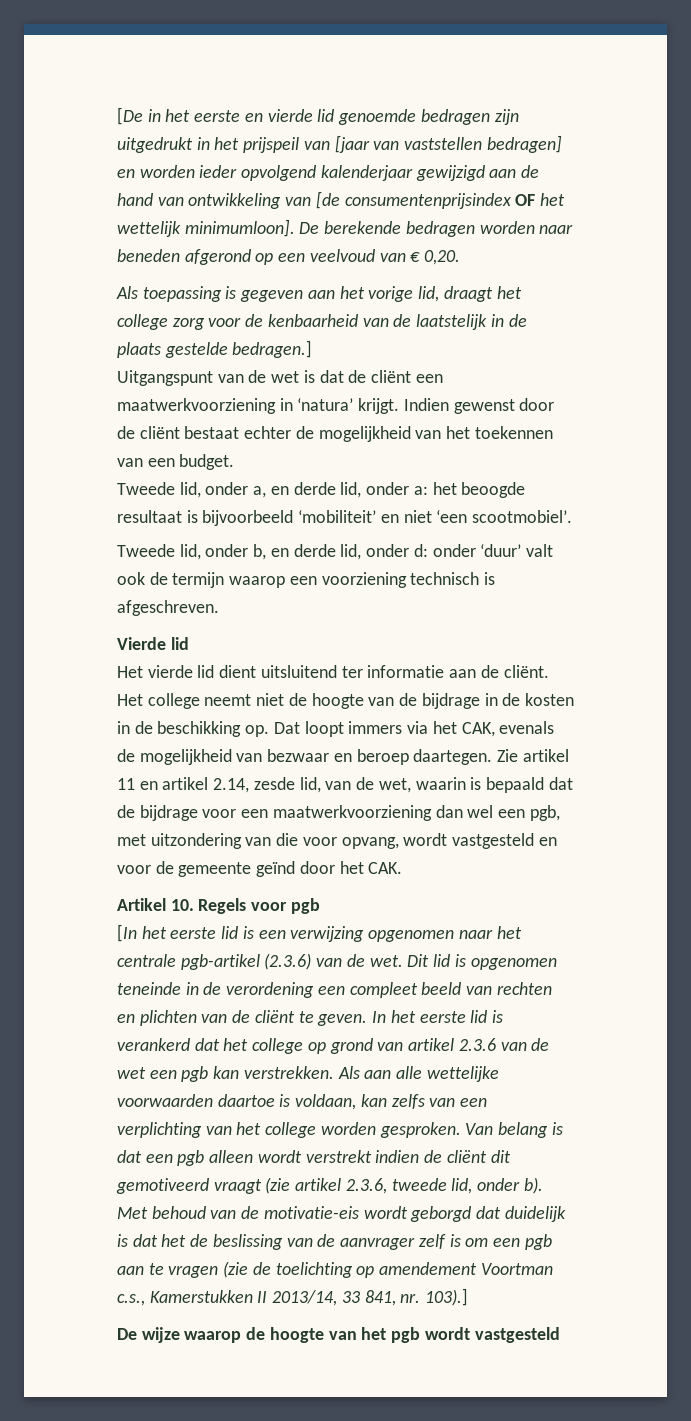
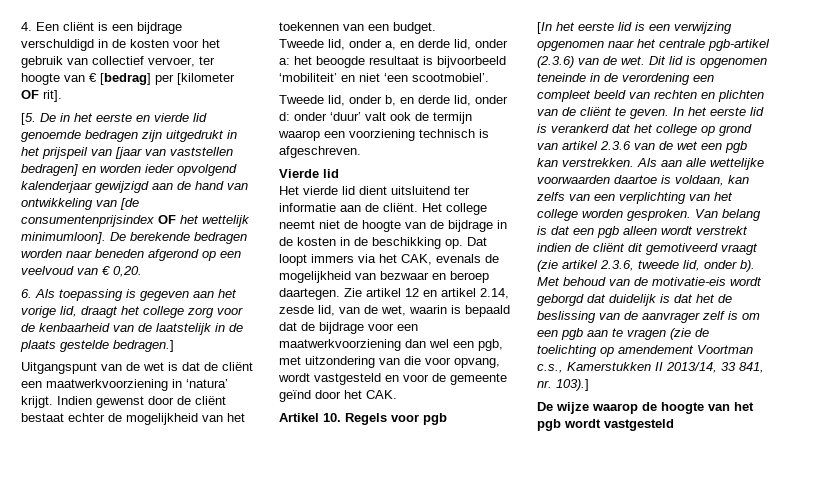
[117,107,143,125] [De -> [21,22,182,34] [21,39,220,51] [21,56,215,68] [21,73,235,85] [21,90,62,102] [21,113,56,125] 4. Een cliënt is een bijdrage verschuldigd in de kosten voor het gebruik van collectief vervoer, ter hoogte van € [bedrag] per [kilometer OF rit]. // [5. De
(461, 257) none -> [21,289,32,298] 6.
[117,778,135,790] 11 -> [405,288,419,297] 12

